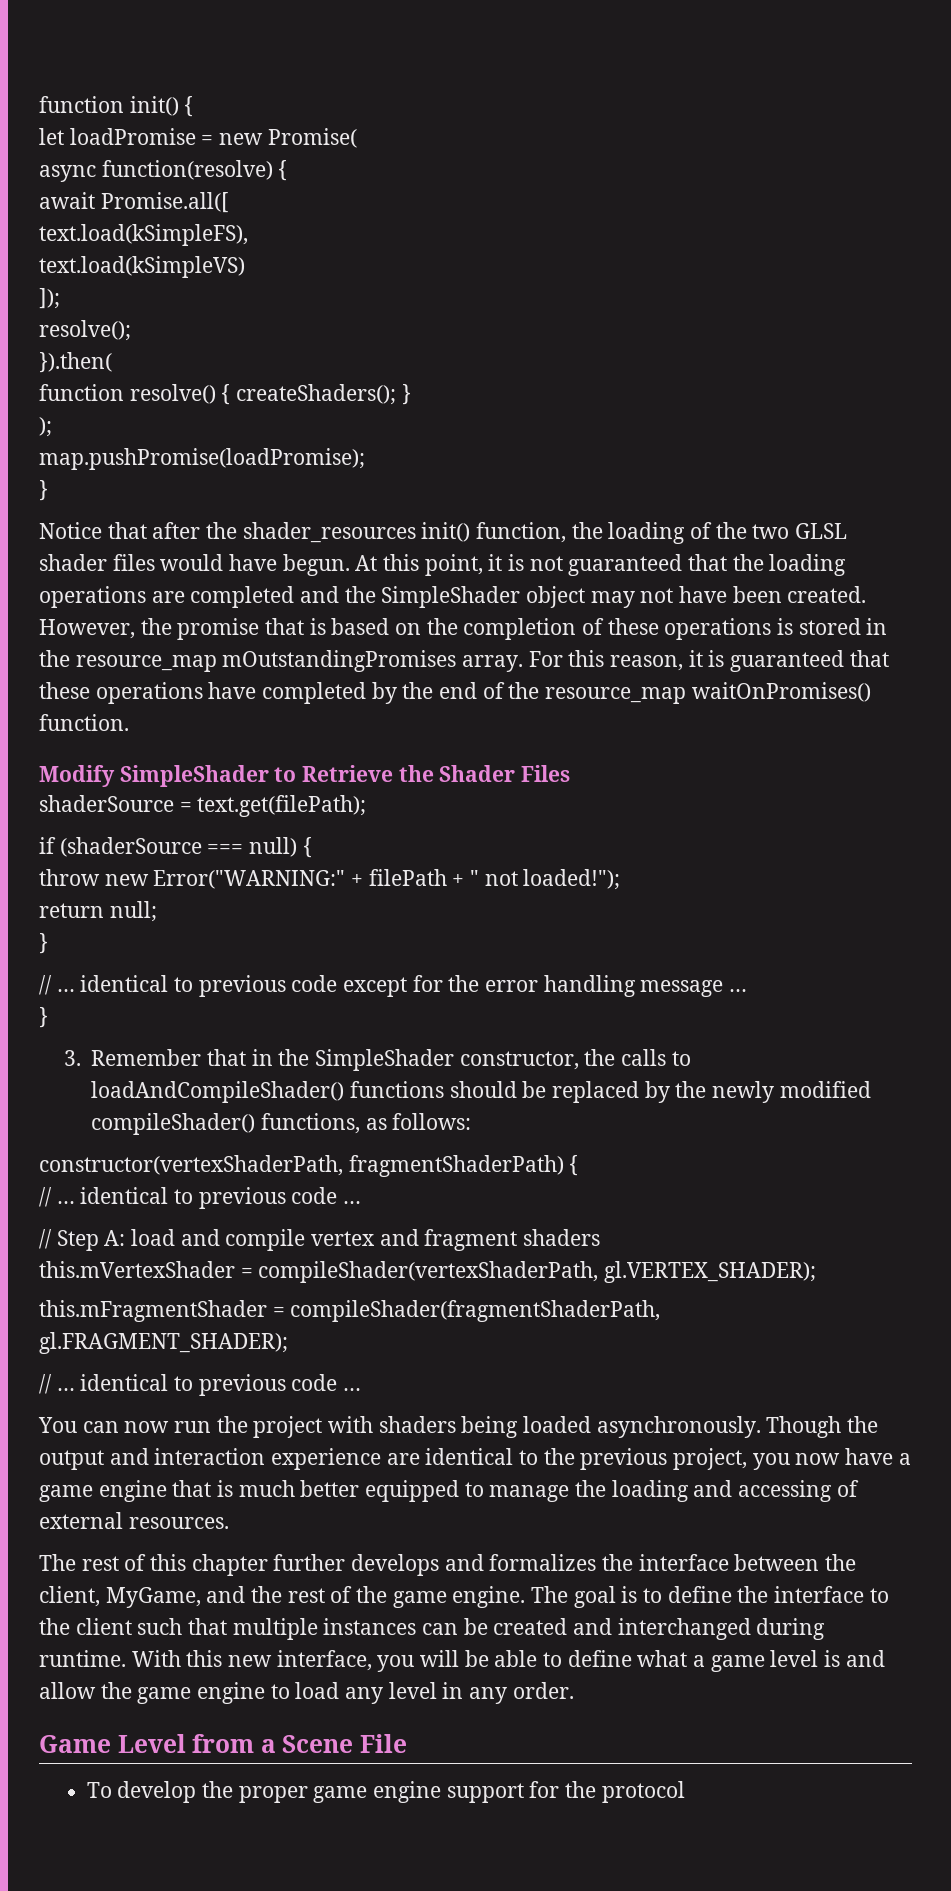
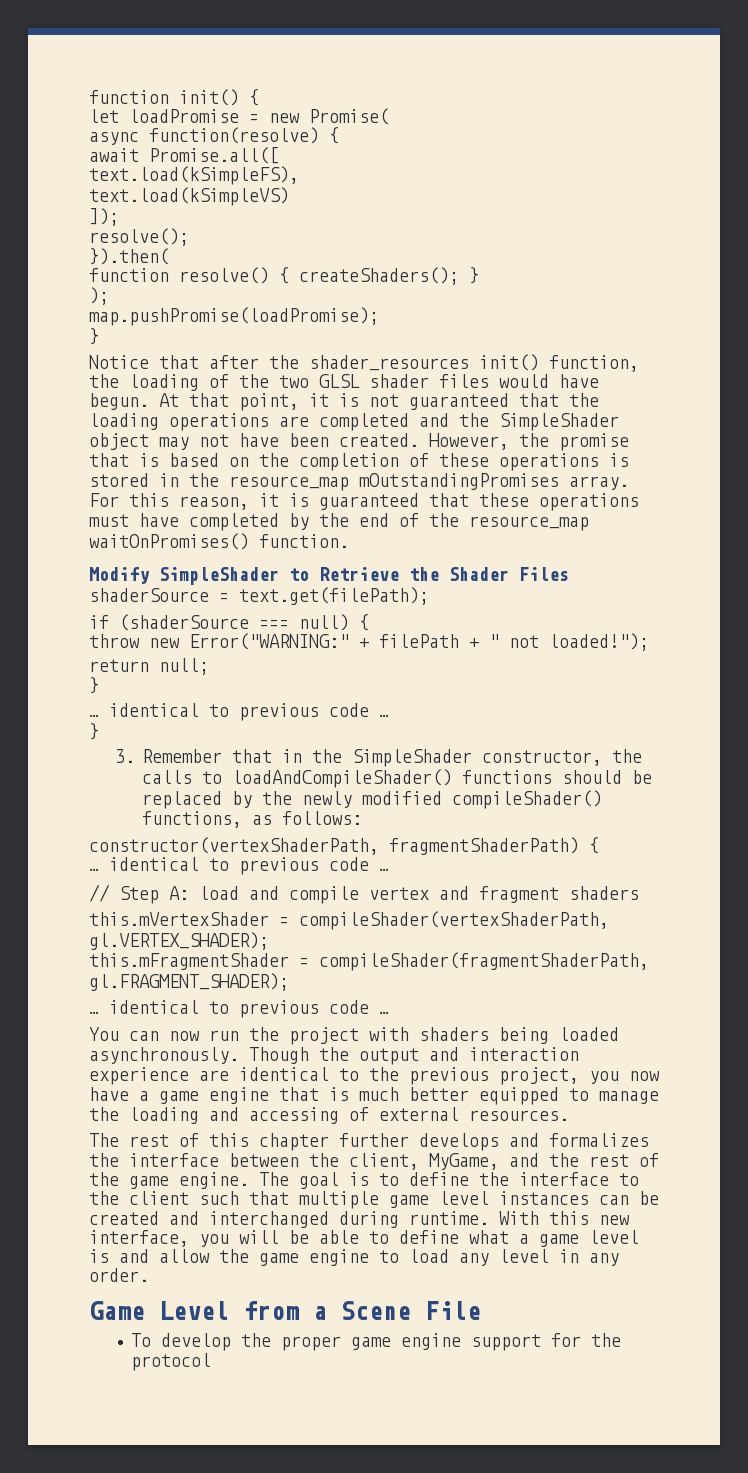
[383,554,420,571] this -> [189,393,229,407] that
(203, 693) none -> [89,514,129,527] must
[39,975,724,997] // … identical to previous code except for the error handling message -> [89,703,369,721] … identical to previous code
[39,1187,52,1207] // -> (599, 845) none
[39,1374,52,1394] // -> (289, 982) none
(318, 1629) none -> [389,1191,489,1208] game level

